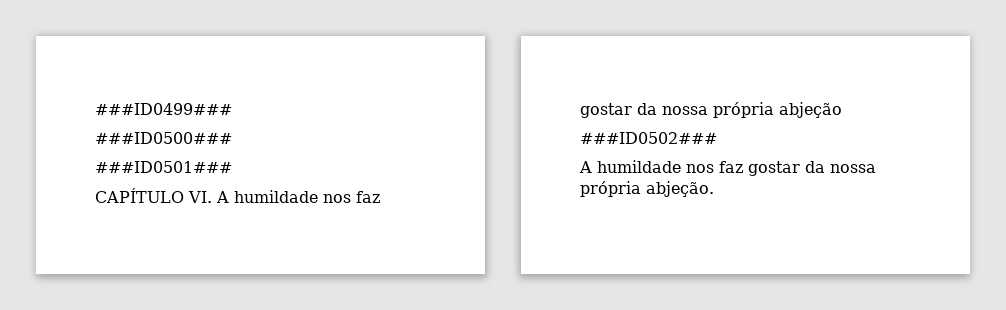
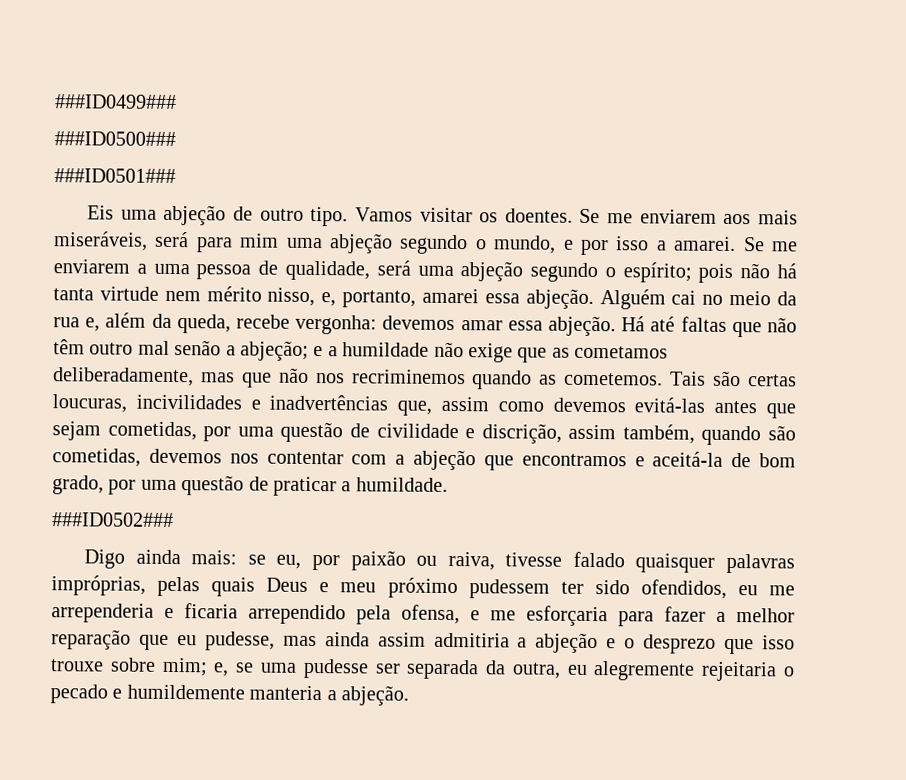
[95,188,380,203] [580,102,842,118] [580,132,717,144] [579,160,876,176] [580,181,641,197] CAPÍTULO VI. A humildade nos faz gostar da nossa própria abjeção // ###ID0502### // A humildade nos faz gostar da nossa própria -> [87,204,798,227] [53,231,798,256] [53,259,798,284] [53,286,797,310] [53,312,798,338] [53,339,669,363] [53,367,797,390] [52,394,796,419] [52,421,796,446] [52,448,796,471] [52,475,448,497] [52,512,174,527] [84,549,796,574] [51,575,795,599] [51,603,795,627] [51,629,796,655] [50,657,796,682] [50,684,337,704] Eis uma abjeção de outro tipo. Vamos visitar os doentes. Se me enviarem aos mais miseráveis, será para mim uma abjeção segundo o mundo, e por isso a amarei. Se me enviarem a uma pessoa de qualidade, será uma abjeção segundo o espírito; pois não há tanta virtude nem mérito nisso, e, portanto, amarei essa abjeção. Alguém cai no meio da rua e, além da queda, recebe vergonha: devemos amar essa abjeção. Há até faltas que não têm outro mal senão a abjeção; e a humildade não exige que as cometamos deliberadamente, mas que não nos recriminemos quando as cometemos. Tais são certas loucuras, incivilidades e inadvertências que, assim como devemos evitá-las antes que sejam cometidas, por uma questão de civilidade e discrição, assim também, quando são cometidas, devemos nos contentar com a abjeção que encontramos e aceitá-la de bom grado, por uma questão de praticar a humildade. // ###ID0502### // Digo ainda mais: se eu, por paixão ou raiva, tivesse falado quaisquer palavras impróprias, pelas quais Deus e meu próximo pudessem ter sido ofendidos, eu me arrependeria e ficaria arrependido pela ofensa, e me esforçaria para fazer a melhor reparação que eu pudesse, mas ainda assim admitiria a abjeção e o desprezo que isso trouxe sobre mim; e, se uma pudesse ser separada da outra, eu alegremente rejeitaria o pecado e humildemente manteria a

